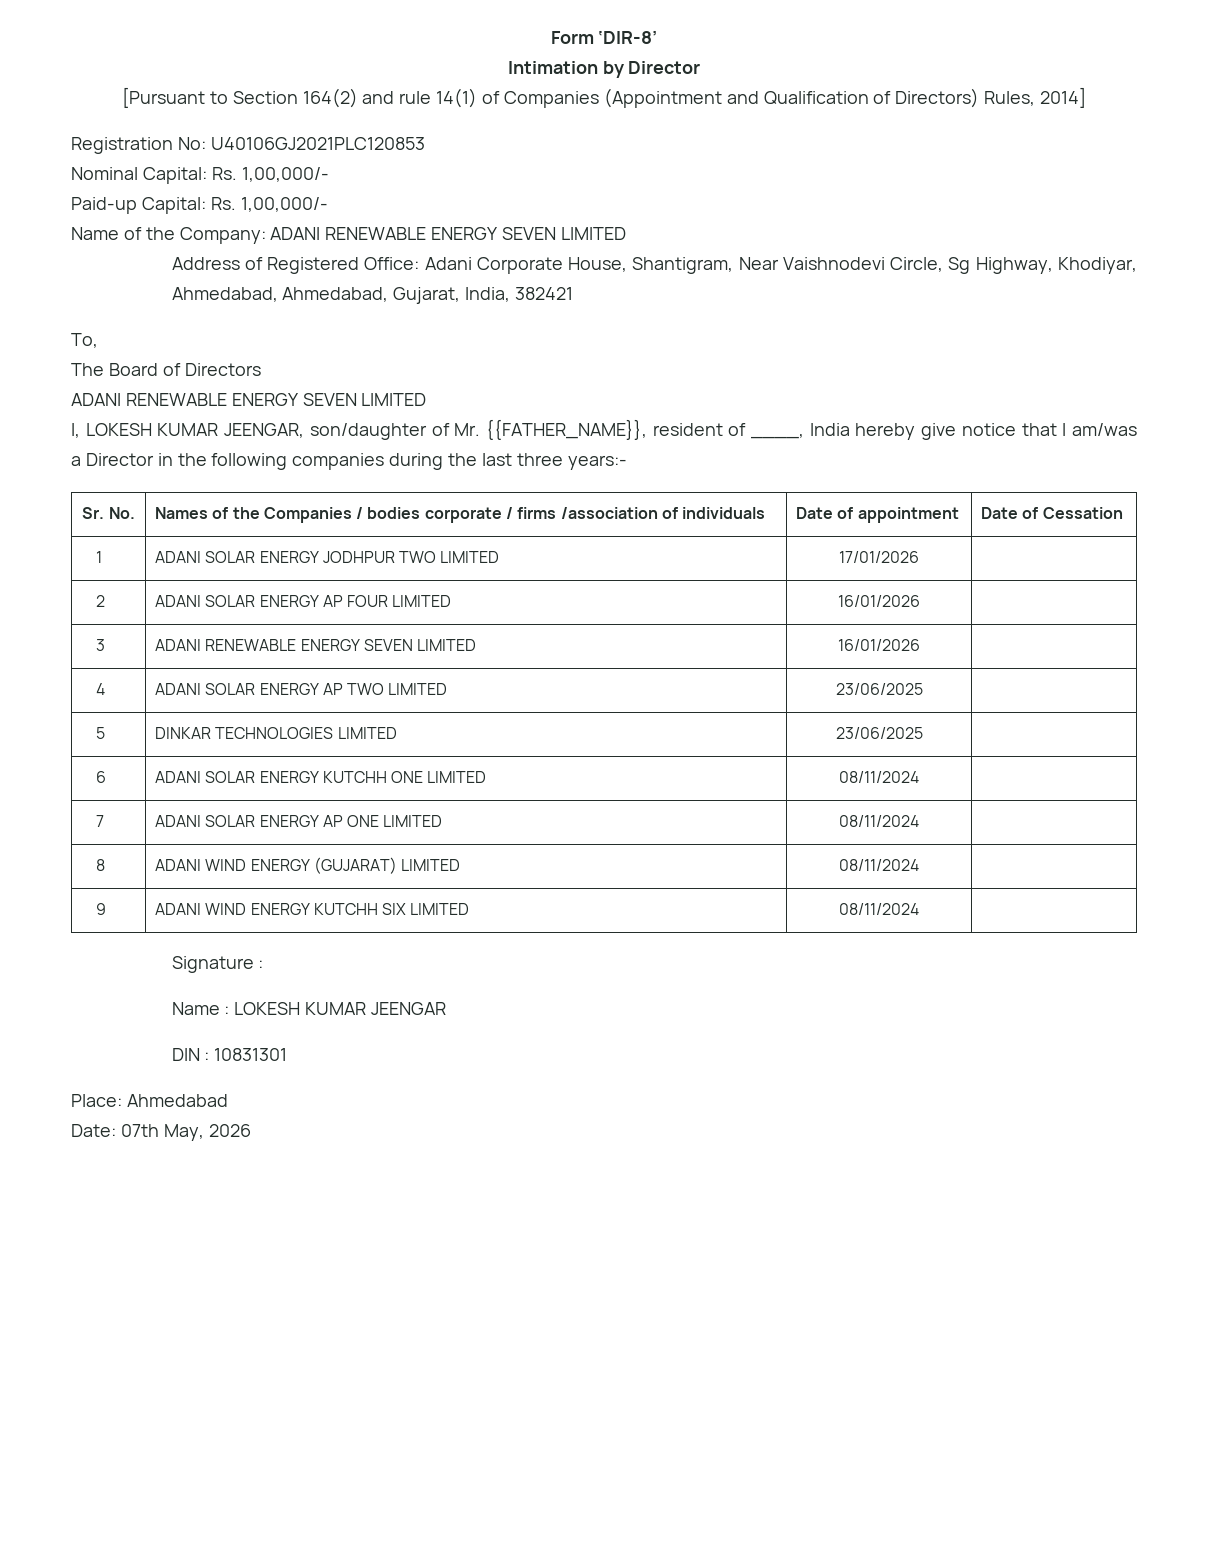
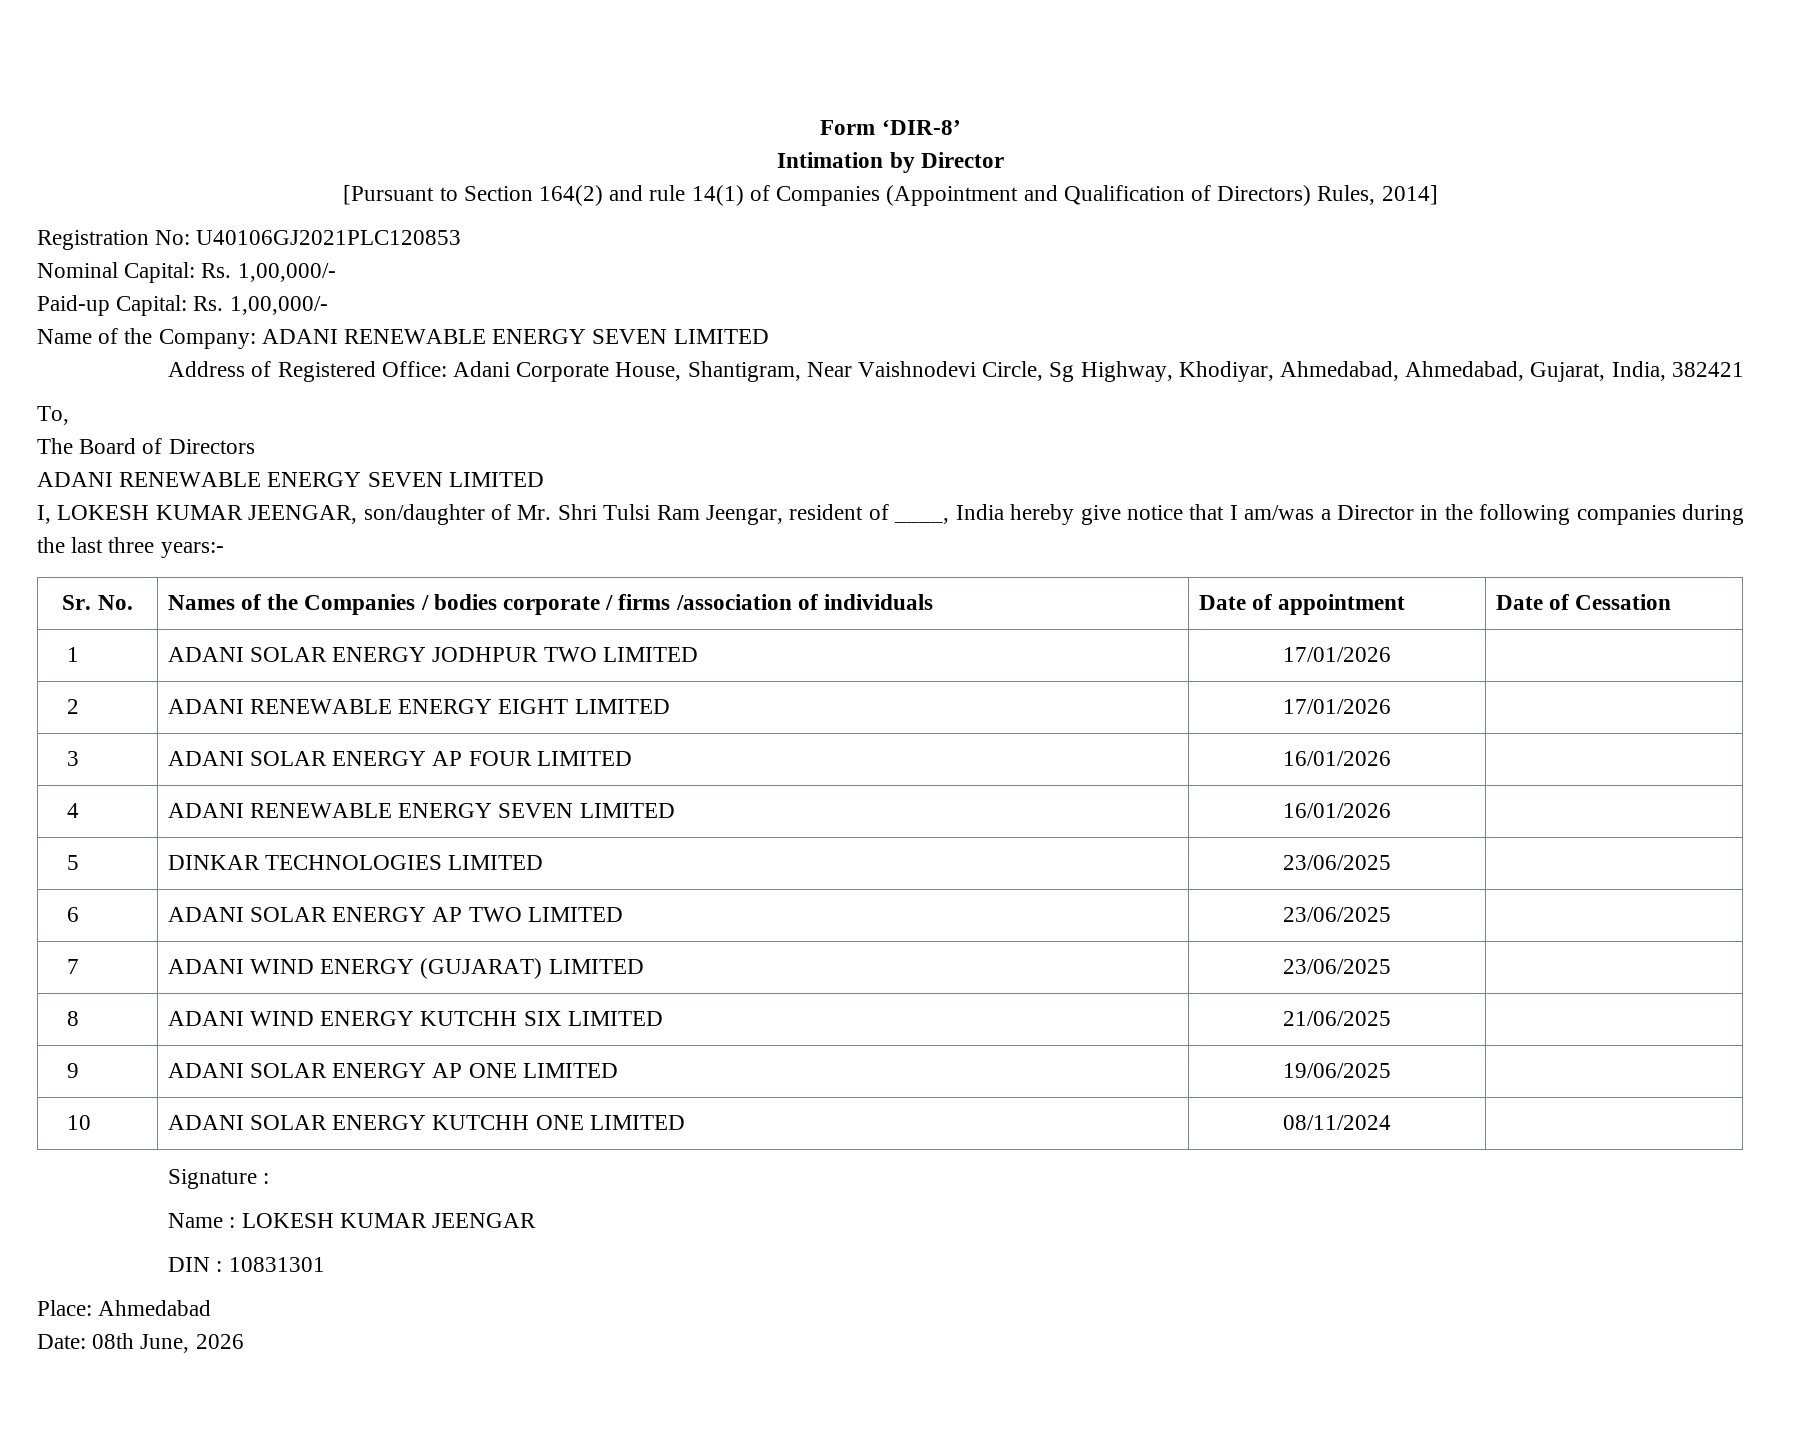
[485,419,647,440] {{FATHER_NAME}}, -> [557,504,784,525] Shri Tulsi Ram Jeengar,
(105, 601) none -> [167,699,670,714] [1283,699,1391,714] [67,751,80,766] | ADANI RENEWABLE ENERGY EIGHT LIMITED | 17/01/2026 | // 3
[95,639,105,651] 3 -> [67,803,80,818] 4
[95,683,105,695] [154,683,448,695] [835,683,923,695] // 4 | ADANI SOLAR ENERGY AP TWO LIMITED | 23/06/2025 | -> (1391, 810) none
[322,771,487,783] [839,771,919,783] KUTCHH ONE LIMITED | 08/11/2024 -> [432,907,623,922] [1283,907,1391,922] AP TWO LIMITED | 23/06/2025
(104, 821) none -> [167,958,644,979] [1283,959,1391,974] [67,1011,80,1026] [167,1011,663,1026] [1283,1011,1391,1026] [67,1063,80,1078] | ADANI WIND ENERGY (GUJARAT) LIMITED | 23/06/2025 | // 8 | ADANI WIND ENERGY KUTCHH SIX LIMITED | 21/06/2025 | // 9
[839,815,919,827] [95,859,105,871] [154,857,461,874] [839,859,919,871] [95,903,106,915] [154,903,407,915] 08/11/2024 | // 8 | ADANI WIND ENERGY (GUJARAT) LIMITED | 08/11/2024 | // 9 | ADANI WIND ENERGY KUTCHH SIX -> [1283,1063,1391,1078] [67,1115,92,1130] [167,1115,584,1130] 19/06/2025 | // 10 | ADANI SOLAR ENERGY KUTCHH ONE
[120,1124,204,1141] 07th May, -> [92,1333,190,1353] 08th June,

